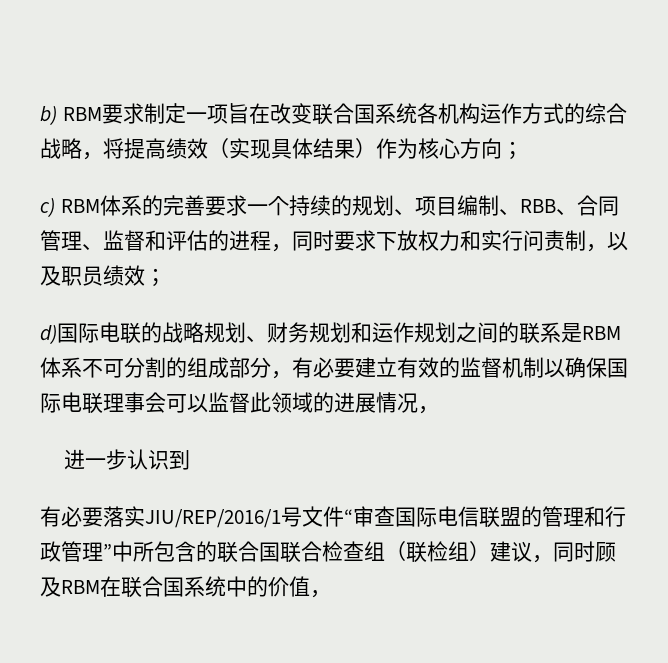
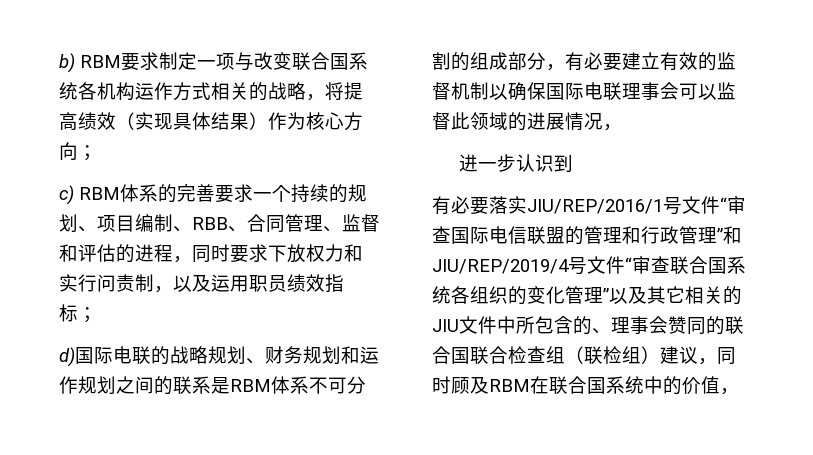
[227,103,270,124] 旨在 -> [235,52,254,71] 与
[563,103,627,124] 的综合 -> [211,82,268,101] 相关的
(61, 276) none -> [211,274,249,292] 运用
(145, 275) none -> [325,274,344,293] [59,304,78,322] 指标
[112,541,196,562] 中所包含 -> [723,226,742,244] [432,256,746,275] [432,286,742,305] [432,316,706,335] 和JIU/REP/2019/4号文件“审查联合国系统各组织的变化管理”以及其它相关的JIU文件中所包含的、理事会赞同

